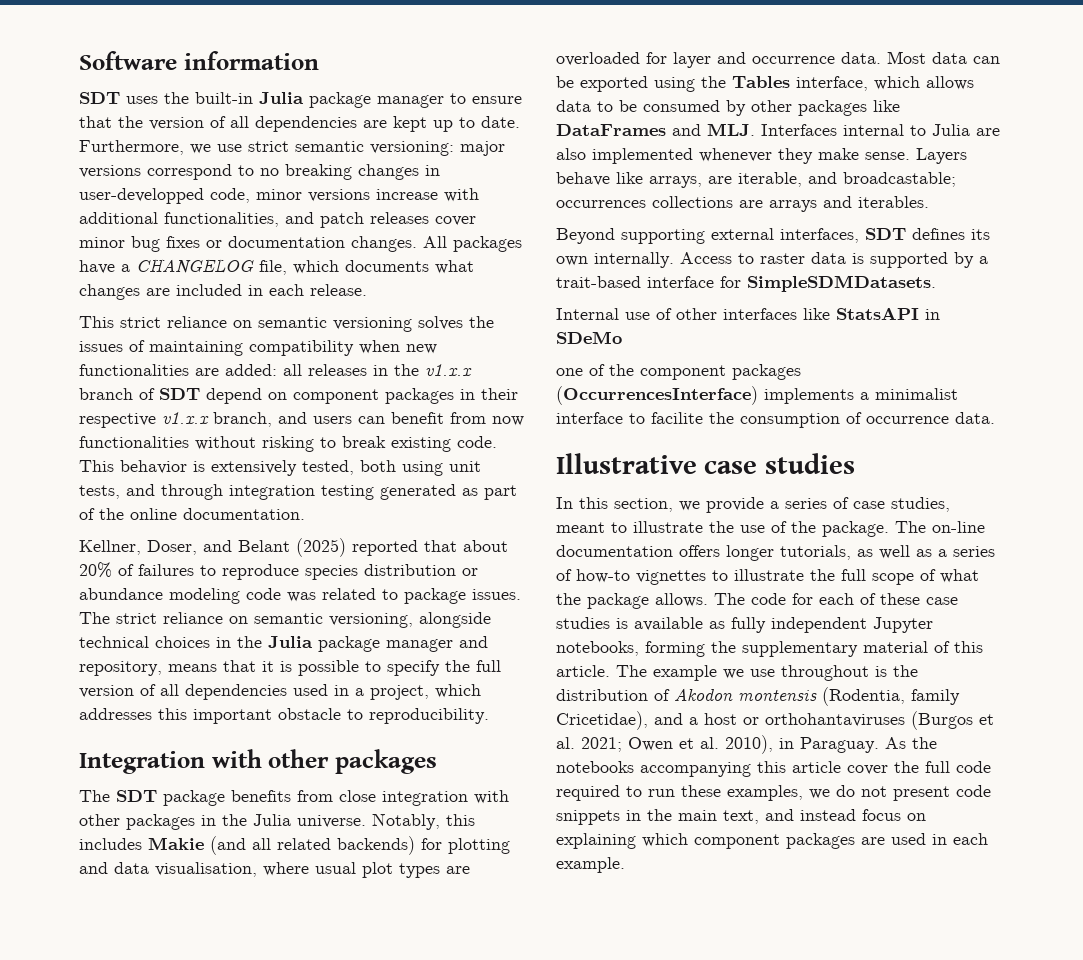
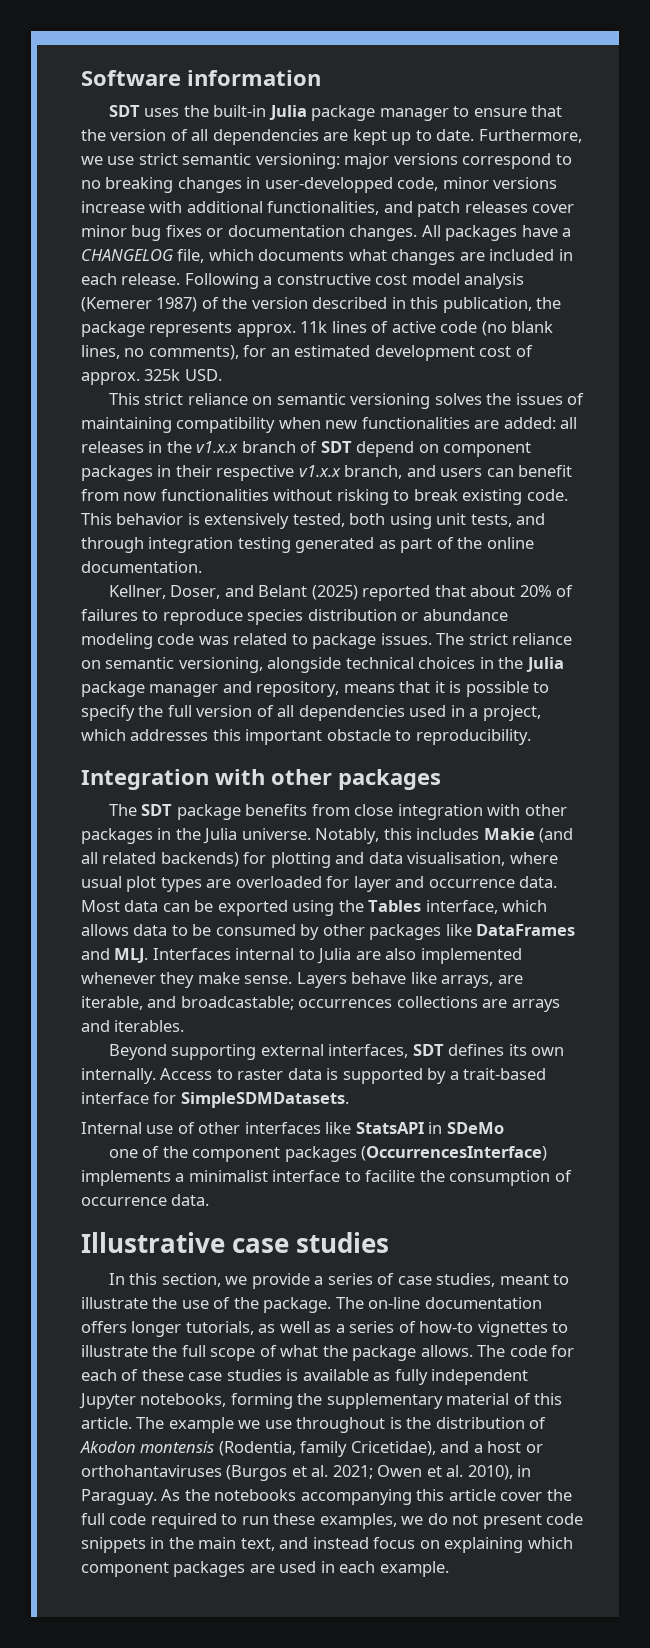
(367, 290) none -> [184,273,525,289] [81,297,562,313] [81,321,554,337] [81,345,533,361] [81,369,222,385] Following a constructive cost model analysis (Kemerer 1987) of the version described in this publication, the package represents approx. 11k lines of active code (no blank lines, no comments), for an estimated development cost of approx. 325k USD.

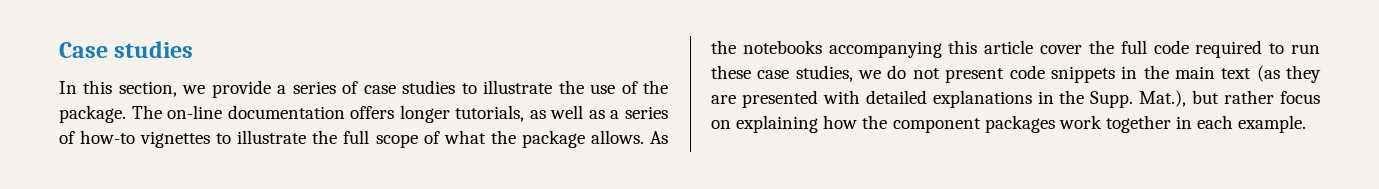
[81,70,321,86] [108,105,563,121] [81,129,582,145] [81,153,572,169] [81,177,558,193] [81,201,575,217] [81,225,572,241] [81,249,573,265] [81,273,525,289] [81,297,562,313] [81,321,554,337] [81,345,533,361] [81,369,222,385] [108,393,585,409] [81,417,578,433] [81,441,532,457] [81,465,573,481] [81,489,568,505] [81,513,546,529] [81,537,534,553] [81,561,202,573] [108,585,574,601] [81,609,508,625] [81,633,573,649] [81,657,564,673] [81,681,550,697] [81,705,541,721] [81,729,531,745] [81,769,441,790] [108,804,567,820] [81,828,574,844] [81,852,558,868] [81,876,558,892] [81,900,548,916] [81,924,576,940] [81,948,522,964] [81,972,523,988] [81,996,560,1012] [81,1020,185,1032] [108,1044,565,1060] [81,1068,547,1084] [81,1092,349,1108] [81,1122,504,1134] [108,1146,548,1162] [81,1170,572,1186] [81,1194,210,1206] [81,1232,290,1253] Software information // SDT uses the built-in Julia package manager to ensure that the version of all dependencies are kept up to date. Furthermore, we use strict semantic versioning: major versions correspond to no breaking changes in user-developped code, minor versions increase with additional functionalities, and patch releases cover minor bug fixes or documentation changes. All packages have a CHANGELOG file, which documents what changes are included in each release. Following a constructive cost model analysis (Kemerer 1987) of the version described in this publication, the package represents approx. 11k lines of active code (no blank lines, no comments), for an estimated development cost of approx. 325k USD. // This strict reliance on semantic versioning solves the issues of maintaining compatibility when new functionalities are added: all releases in the v1.x.x branch of SDT depend on component packages in their respective v1.x.x branch, and users can benefit from now functionalities without risking to break existing code. This behavior is extensively tested, both using unit tests, and through integration testing generated as part of the online documentation. // Kellner, Doser, and Belant (2025) reported that about 20% of failures to reproduce species distribution or abundance modeling code was related to package issues. The strict reliance on semantic versioning, alongside technical choices in the Julia package manager and repository, means that it is possible to specify the full version of all dependencies used in a project, which addresses this important obstacle to reproducibility. // Integration with other packages // The SDT package benefits from close integration with other packages in the Julia universe. Notably, this includes Makie (and all related backends) for plotting and data visualisation, where usual plot types are overloaded for layer and occurrence data. Most data can be exported using the Tables interface, which allows data to be consumed by other packages like DataFrames and MLJ. Interfaces internal to Julia are also implemented whenever they make sense. Layers behave like arrays, are iterable, and broadcastable; occurrences collections are arrays and iterables. // Beyond supporting external interfaces, SDT defines its own internally. Access to raster data is supported by a trait-based interface for SimpleSDMDatasets. // Internal use of other interfaces like StatsAPI in SDeMo // one of the component packages (OccurrencesInterface) implements a minimalist interface to facilite the consumption of occurrence data. // Illustrative case -> [59,42,108,58] Case
[436,1273,549,1287] studies, meant -> [402,80,456,94] studies
[477,1345,575,1357] [81,1369,529,1385] [79,1393,563,1409] [81,1417,547,1433] [80,1441,543,1457] [81,1465,532,1481] [81,1489,157,1505] The code for each of these case studies is available as fully independent Jupyter notebooks, forming the supplementary material of this article. The example we use throughout is the distribution of Akodon montensis (Rodentia, family Cricetidae), and a host or orthohantaviruses (Burgos et al. 2021; Owen et al. 2010), in Paraguay. -> (644, 137) none
[319,1513,397,1529] examples, -> [757,65,853,82] case studies,
[240,1537,573,1553] [81,1561,317,1577] text, and instead focus on explaining which component packages are used -> [1221,65,1321,83] [711,90,1320,108] [711,115,1171,133] text (as they are presented with detailed explanations in the Supp. Mat.), but rather focus on explaining how the component packages work together

